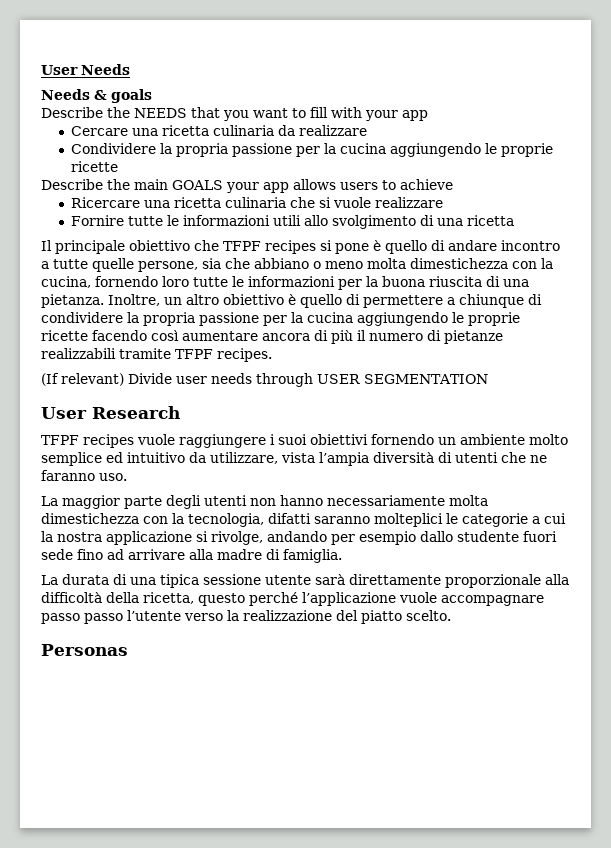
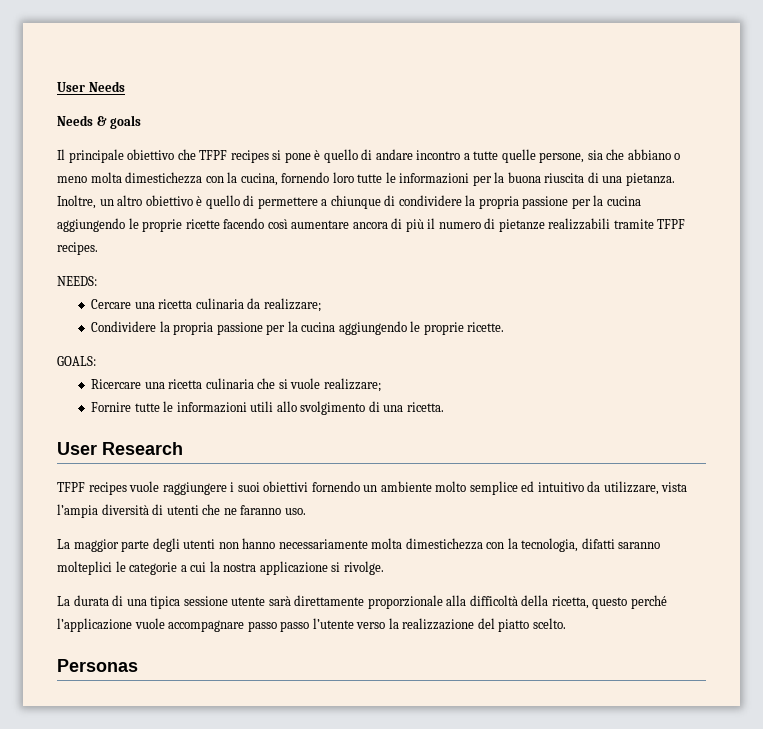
[41,107,428,121] [71,125,368,136] [71,143,554,157] [71,161,119,172] [41,179,453,193] [71,197,444,208] [71,215,515,229] // Describe the NEEDS that you want to fill with your app // Cercare una ricetta culinaria da realizzare // Condividere la propria passione per la cucina aggiungendo le proprie ricette // Describe the main GOALS your app allows users to achieve // Ricercare una ricetta culinaria che si vuole realizzare // Fornire tutte le informazioni utili allo svolgimento di una ricetta -> (142, 122) none
[41,373,488,387] (If relevant) Divide user needs through USER SEGMENTATION -> [57,276,97,286] [91,298,321,312] [91,321,505,335] [57,356,96,366] [91,378,381,392] [91,401,444,415] NEEDS: // Cercare una ricetta culinaria da realizzare; // Condividere la propria passione per la cucina aggiungendo le proprie ricette. // GOALS: // Ricercare una ricetta culinaria che si vuole realizzare; // Fornire tutte le informazioni utili allo svolgimento di una ricetta.
[211,531,557,545] [41,549,342,563] rivolge, andando per esempio dallo studente fuori sede fino ad arrivare alla madre di famiglia. -> [343,561,384,575] rivolge.

